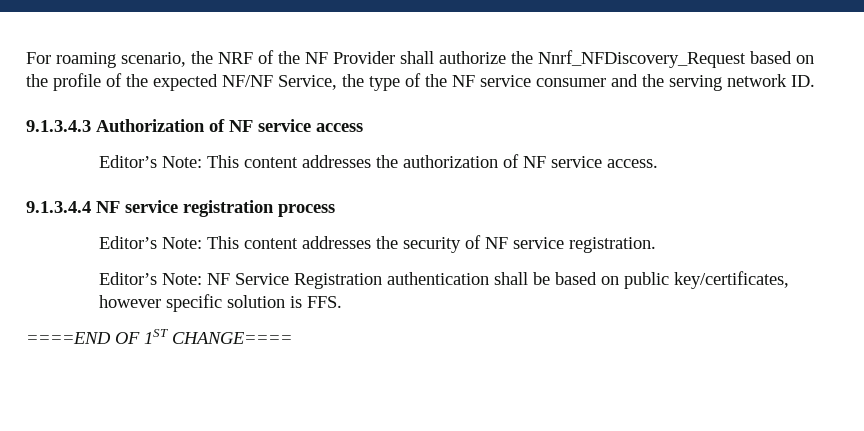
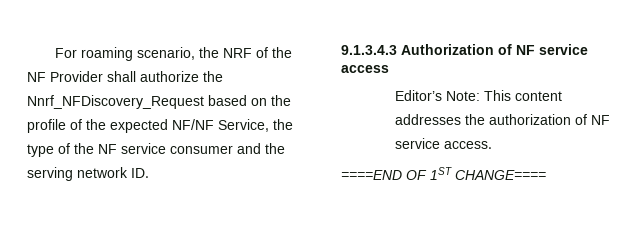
[26,200,335,217] [98,235,656,253] [98,271,789,289] [98,294,342,312] // 9.1.3.4.4 NF service registration process // Editor’s Note: This content addresses the security of NF service registration. // Editor’s Note: NF Service Registration authentication shall be based on public key/certificates, however specific solution is FFS. -> (492, 145) none

